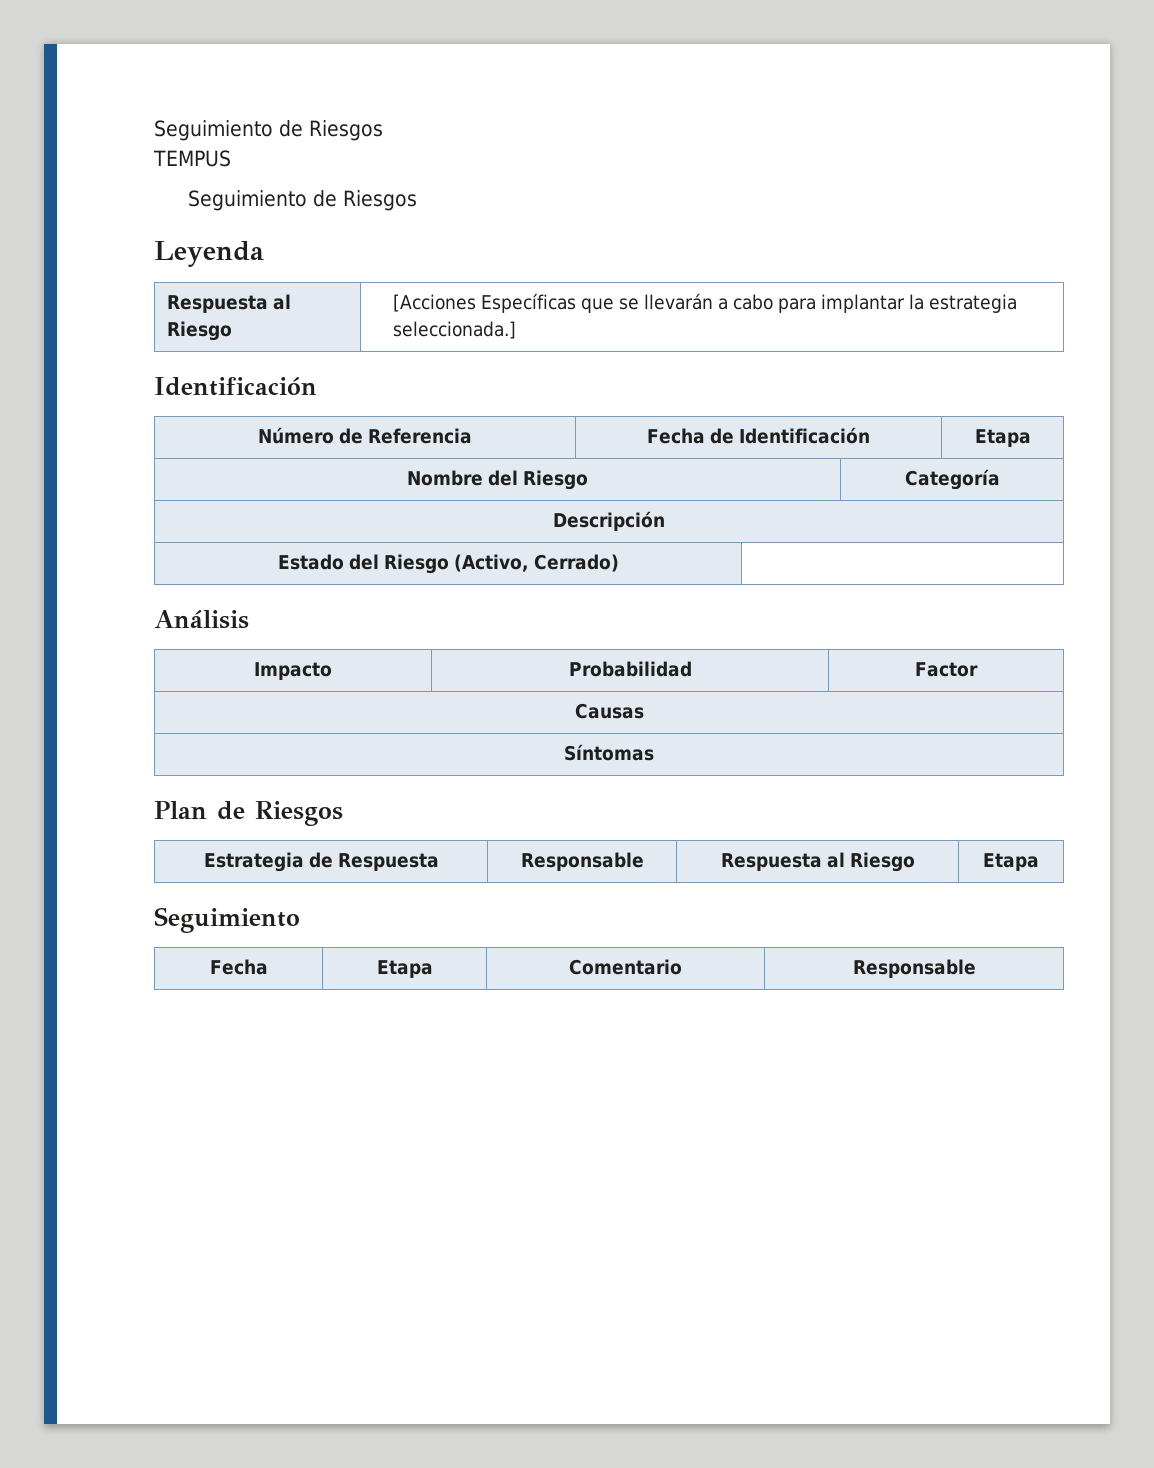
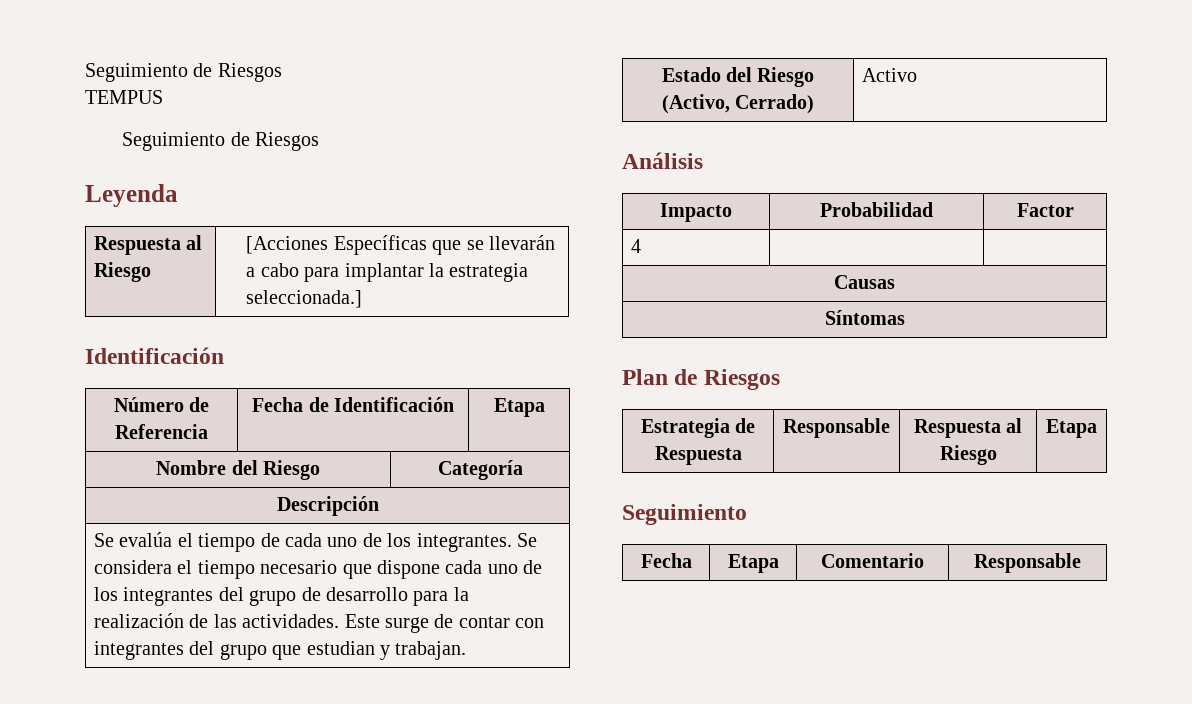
(665, 521) none -> [93,532,537,552] [93,560,543,579] [93,587,469,606] [93,613,545,633] [93,641,467,660] // Se evalúa el tiempo de cada uno de los integrantes. Se considera el tiempo necesario que dispone cada uno de los integrantes del grupo de desarrollo para la realización de las actividades. Este surge de contar con integrantes del grupo que estudian y trabajan.
(619, 563) none -> [861,68,917,82] Activo
(979, 669) none -> [630,239,641,253] // 4 | |

